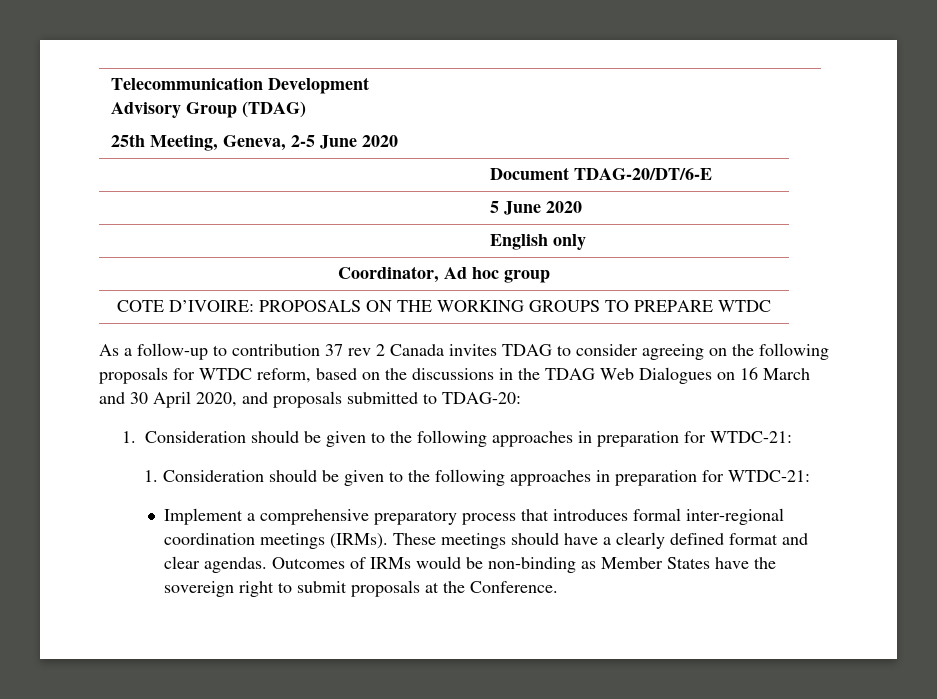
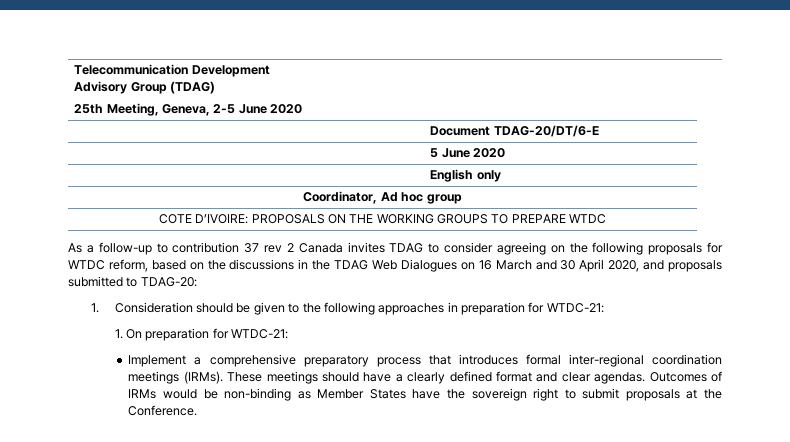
[163,469,611,486] Consideration should be given to the following approaches in -> [126,329,143,339] On

